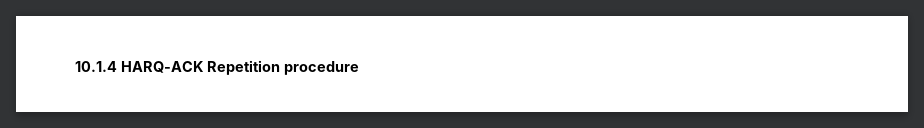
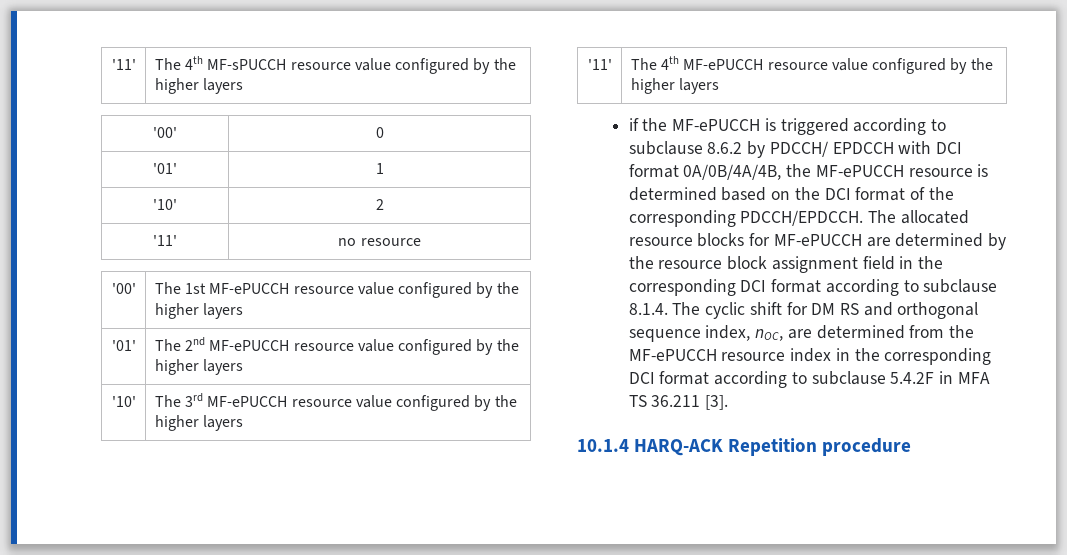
(75, 66) none -> [111,59,136,70] [154,56,516,74] [154,78,243,94] [153,127,177,138] [375,127,384,138] [153,163,177,174] [375,163,384,174] [153,199,177,210] [375,199,384,210] [153,235,177,246] [338,238,421,246] [111,283,136,294] [154,282,519,298] [154,303,243,319] [111,340,136,351] [154,337,519,355] [154,359,243,375] [111,396,136,407] [154,393,517,411] [154,415,243,431] [587,59,612,70] [630,56,993,74] [630,78,719,94] [628,118,947,135] [628,141,963,158] [628,164,989,180] [628,187,954,201] [628,210,969,227] [628,233,1007,250] [628,256,944,273] [628,279,998,296] [628,302,979,319] [628,325,975,342] [628,348,992,365] [628,371,990,388] [628,395,729,410] '11' | The 4th MF-sPUCCH resource value configured by the higher layers // '00' | 0 // '01' | 1 // '10' | 2 // '11' | no resource // '00' | The 1st MF-ePUCCH resource value configured by the higher layers // '01' | The 2nd MF-ePUCCH resource value configured by the higher layers // '10' | The 3rd MF-ePUCCH resource value configured by the higher layers // '11' | The 4th MF-ePUCCH resource value configured by the higher layers // if the MF-ePUCCH is triggered according to subclause 8.6.2 by PDCCH/ EPDCCH with DCI format 0A/0B/4A/4B, the MF-ePUCCH resource is determined based on the DCI format of the corresponding PDCCH/EPDCCH. The allocated resource blocks for MF-ePUCCH are determined by the resource block assignment field in the corresponding DCI format according to subclause 8.1.4. The cyclic shift for DM RS and orthogonal sequence index, nOC, are determined from the MF-ePUCCH resource index in the corresponding DCI format according to subclause 5.4.2F in MFA TS 36.211 [3]. //

